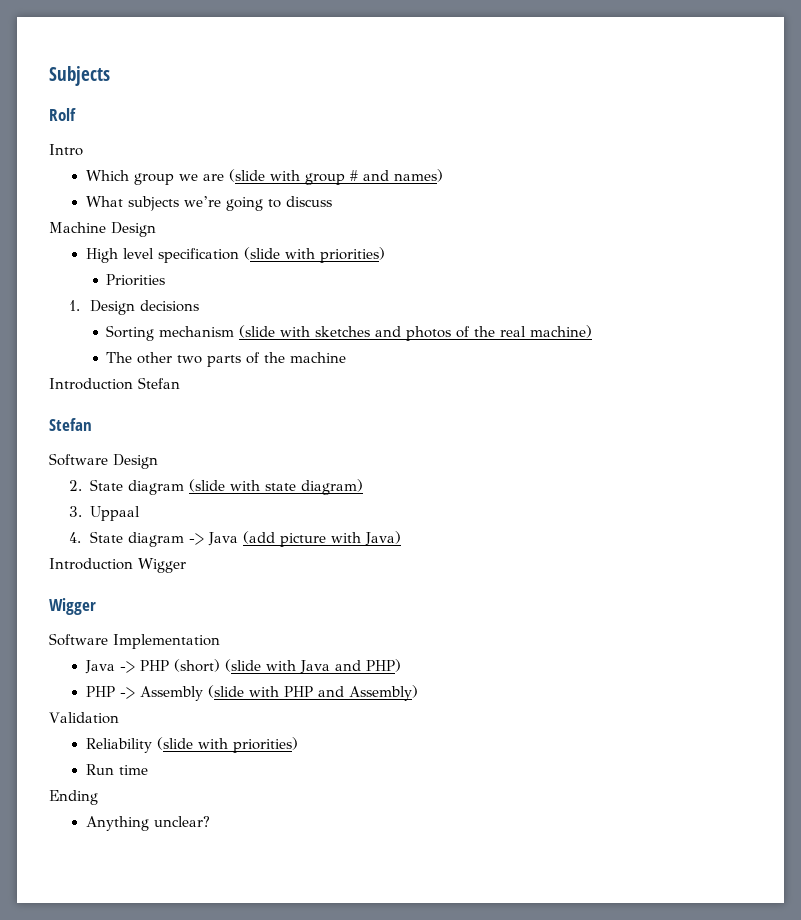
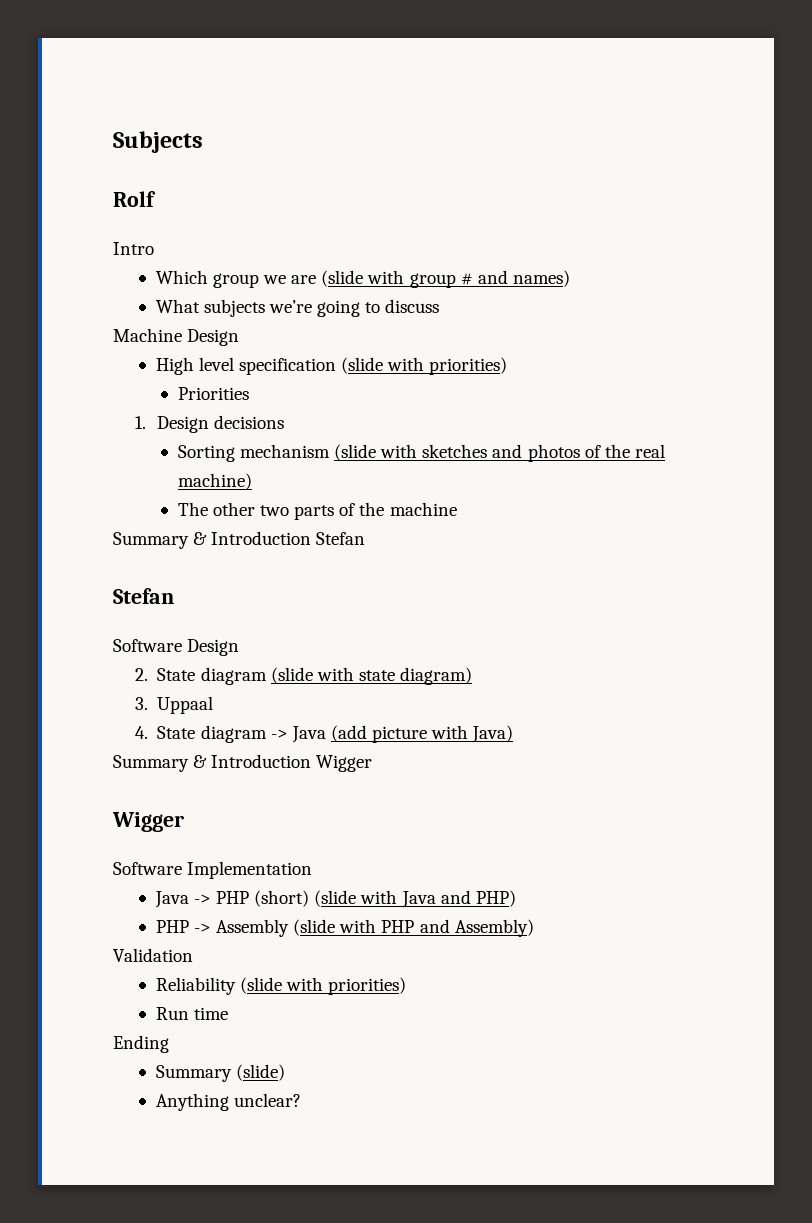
(347, 357) none -> [113,532,208,549] Summary &
(401, 538) none -> [113,755,208,772] Summary &
(98, 797) none -> [155,1064,285,1082] // Summary (slide)

